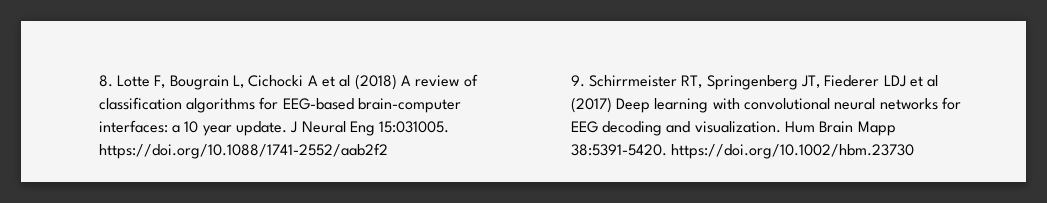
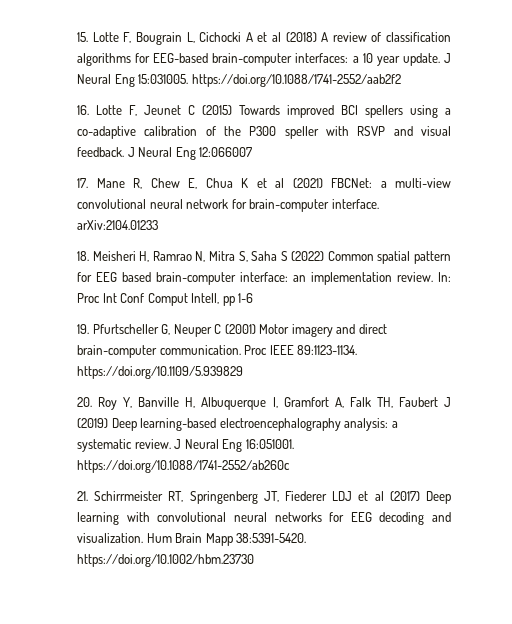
[98,75,113,87] 8. -> [77,32,89,42] 15.
[570,75,585,87] 9. -> [77,105,451,118] [77,126,451,139] [77,147,253,160] [77,178,451,189] [77,199,379,212] [77,220,159,230] [77,251,452,264] [77,272,451,285] [77,293,254,306] [77,324,387,337] [77,345,358,358] [77,366,244,379] [77,397,452,410] [77,418,398,431] [77,439,294,452] [77,460,291,473] [77,491,89,501] 16. Lotte F, Jeunet C (2015) Towards improved BCI spellers using a co-adaptive calibration of the P300 speller with RSVP and visual feedback. J Neural Eng 12:066007 // 17. Mane R, Chew E, Chua K et al (2021) FBCNet: a multi-view convolutional neural network for brain-computer interface. arXiv:2104.01233 // 18. Meisheri H, Ramrao N, Mitra S, Saha S (2022) Common spatial pattern for EEG based brain-computer interface: an implementation review. In: Proc Int Conf Comput Intell, pp 1-6 // 19. Pfurtscheller G, Neuper C (2001) Motor imagery and direct brain-computer communication. Proc IEEE 89:1123-1134. https://doi.org/10.1109/5.939829 // 20. Roy Y, Banville H, Albuquerque I, Gramfort A, Falk TH, Faubert J (2019) Deep learning-based electroencephalography analysis: a systematic review. J Neural Eng 16:051001. https://doi.org/10.1088/1741-2552/ab260c // 21.

